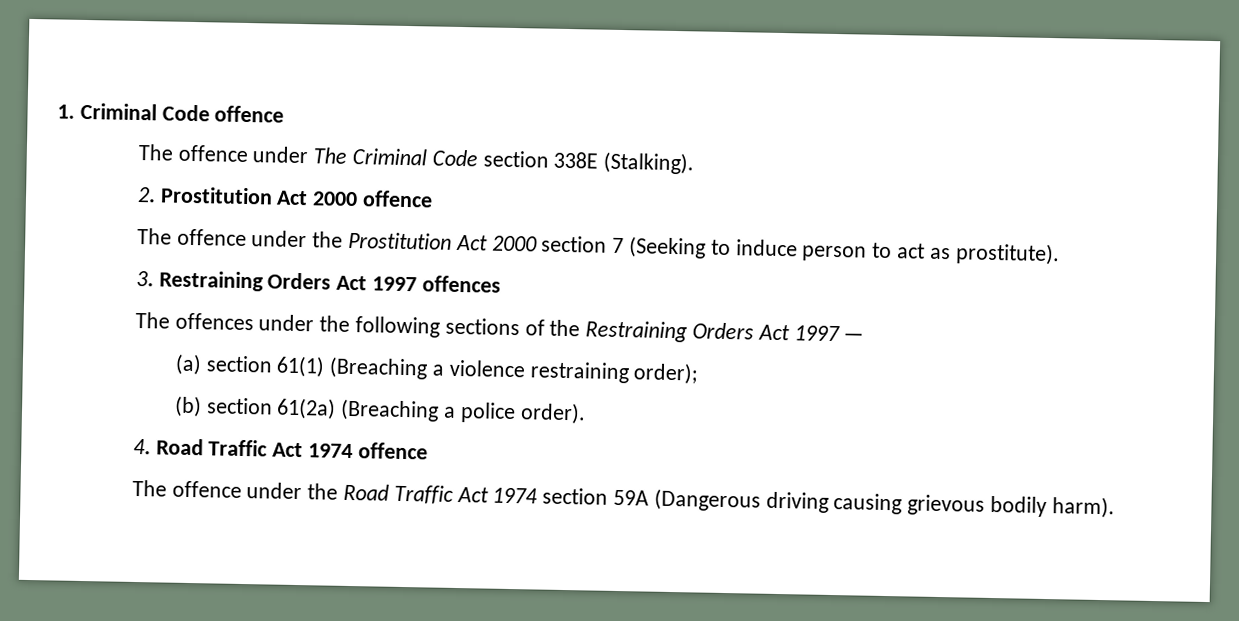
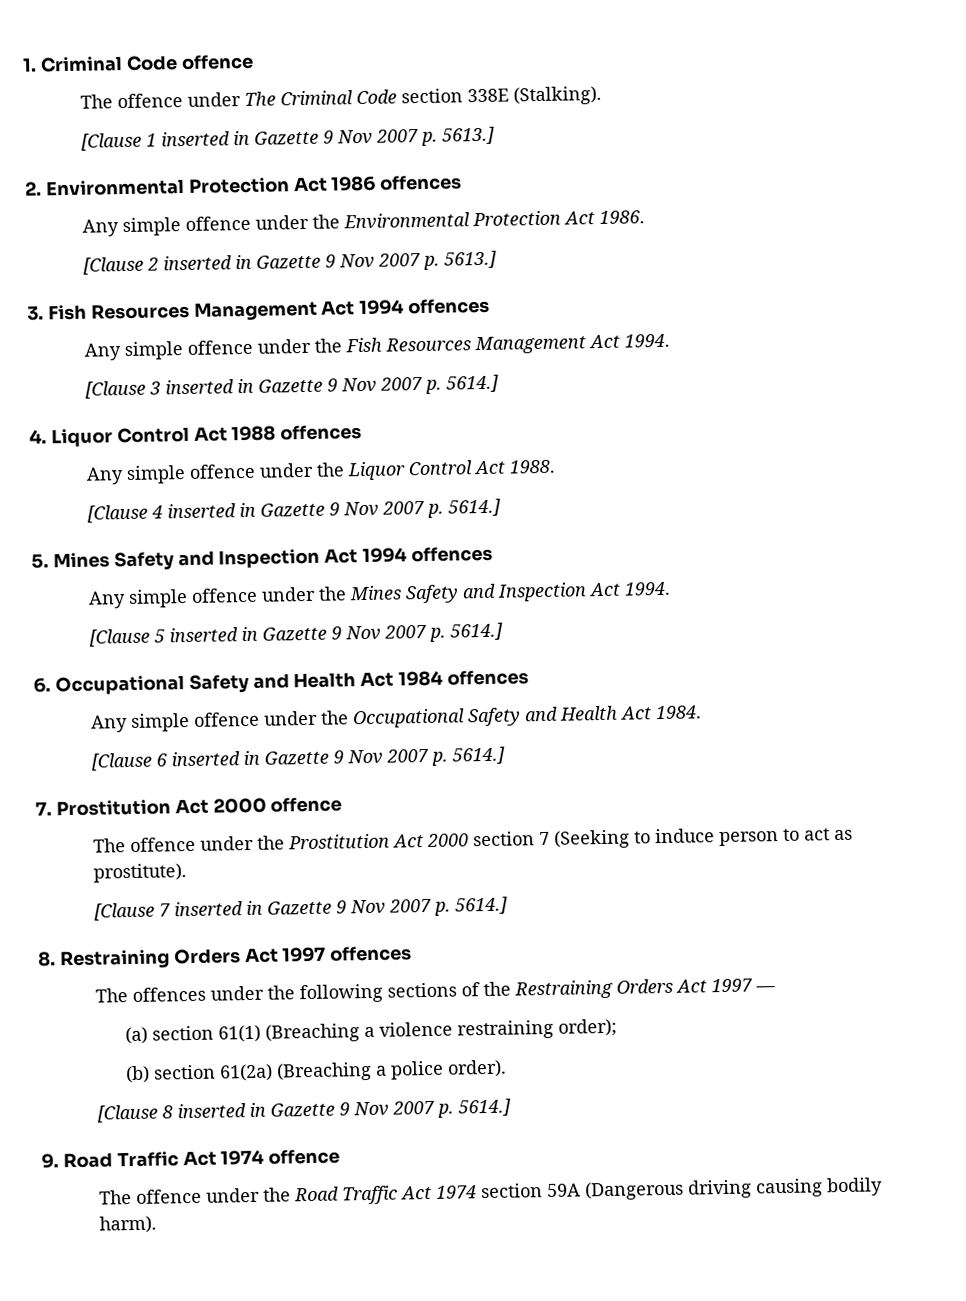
[136,186,156,203] 2. -> [81,126,496,151] [24,174,463,197] [82,210,646,237] [83,250,498,275] [27,297,491,321] [84,333,671,361] [85,374,500,399] [29,424,363,448] [86,459,557,485] [87,498,502,523] [31,545,494,571] [88,581,672,609] [89,622,504,647] [33,669,530,696] [91,705,703,733] [91,746,506,771] [35,801,52,816] [Clause 1 inserted in Gazette 9 Nov 2007 p. 5613.] // 2. Environmental Protection Act 1986 offences // Any simple offence under the Environmental Protection Act 1986. // [Clause 2 inserted in Gazette 9 Nov 2007 p. 5613.] // 3. Fish Resources Management Act 1994 offences // Any simple offence under the Fish Resources Management Act 1994. // [Clause 3 inserted in Gazette 9 Nov 2007 p. 5614.] // 4. Liquor Control Act 1988 offences // Any simple offence under the Liquor Control Act 1988. // [Clause 4 inserted in Gazette 9 Nov 2007 p. 5614.] // 5. Mines Safety and Inspection Act 1994 offences // Any simple offence under the Mines Safety and Inspection Act 1994. // [Clause 5 inserted in Gazette 9 Nov 2007 p. 5614.] // 6. Occupational Safety and Health Act 1984 offences // Any simple offence under the Occupational Safety and Health Act 1984. // [Clause 6 inserted in Gazette 9 Nov 2007 p. 5614.] // 7.
[135,270,154,287] 3. -> [94,896,509,921] [38,951,56,967] [Clause 7 inserted in Gazette 9 Nov 2007 p. 5614.] // 8.
[132,438,151,455] 4. -> [97,1098,512,1123] [41,1153,59,1169] [Clause 8 inserted in Gazette 9 Nov 2007 p. 5614.] // 9.
[907,494,986,516] grievous -> (824, 1188) none

